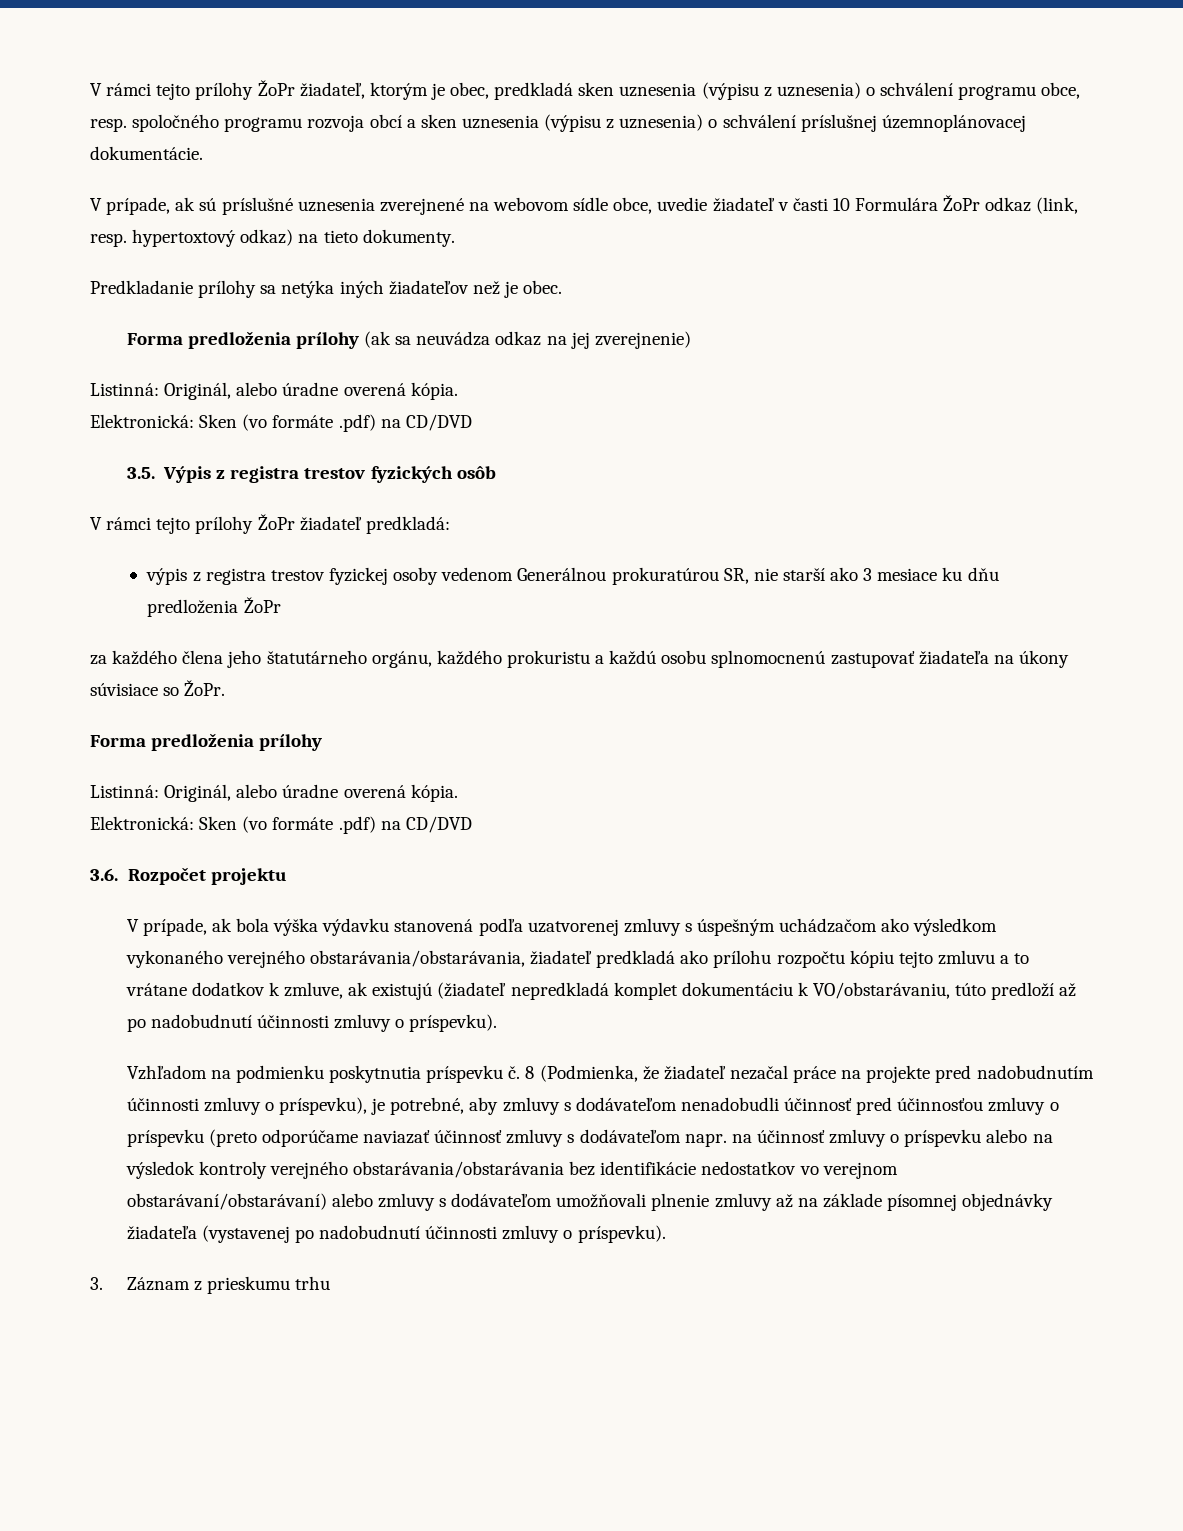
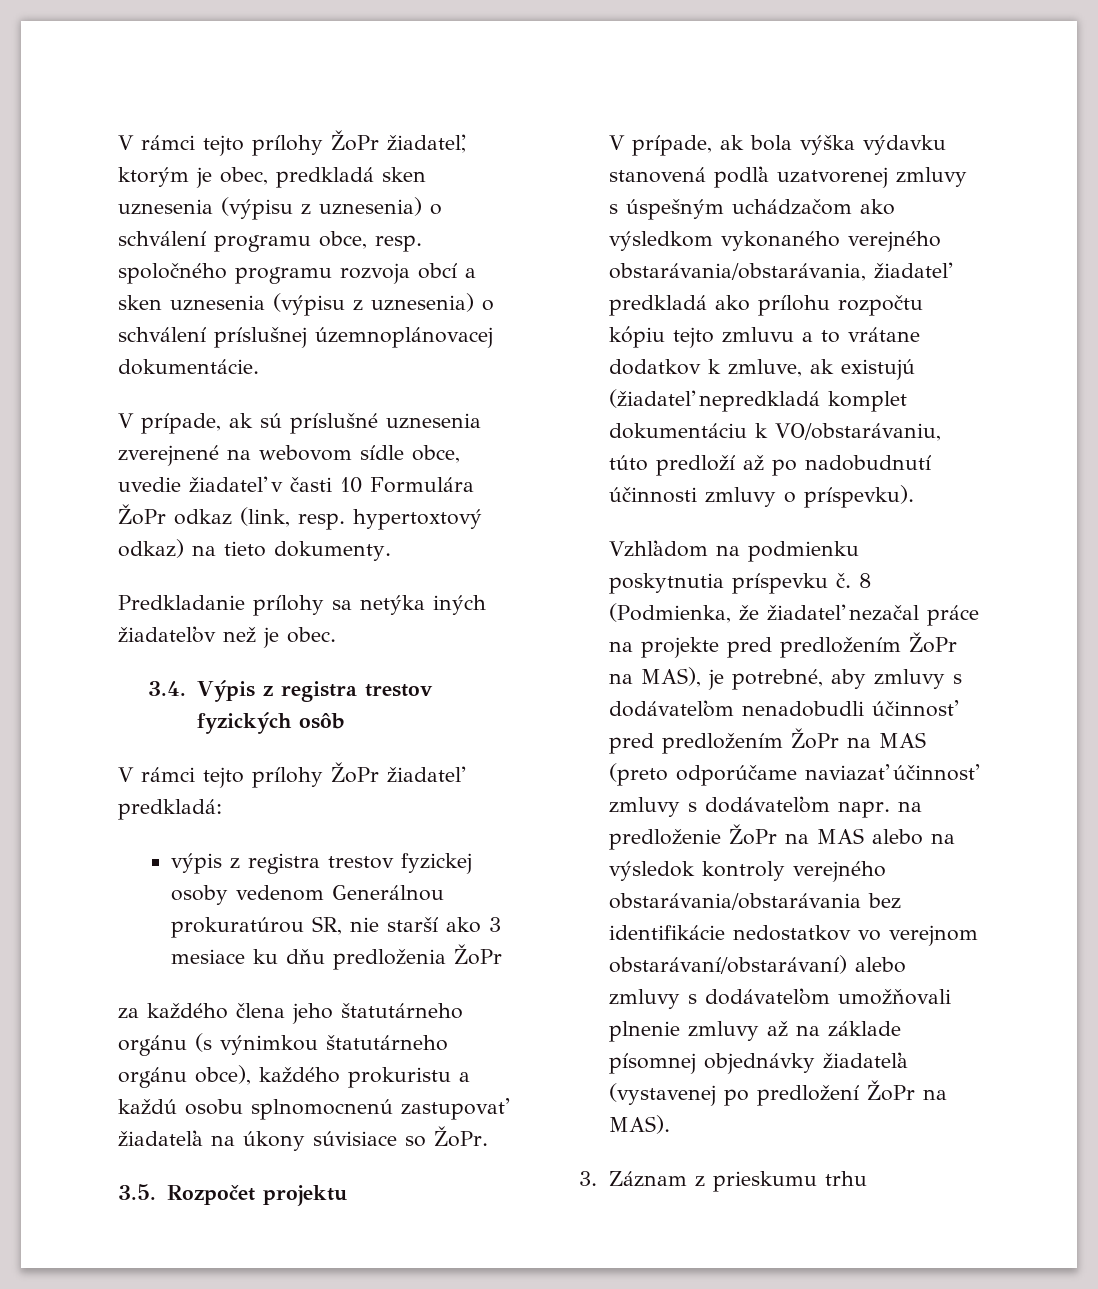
[126,331,691,349] [90,382,458,400] [90,414,472,432] [126,467,155,479] Forma predloženia prílohy (ak sa neuvádza odkaz na jej zverejnenie) // Listinná: Originál, alebo úradne overená kópia. // Elektronická: Sken (vo formáte .pdf) na CD/DVD // 3.5. -> [147,681,186,696] 3.4.
[371,651,432,668] orgánu, -> [118,1033,448,1056] [118,1065,251,1088] orgánu (s výnimkou štatutárneho orgánu obce),
[90,733,323,751] [90,784,458,802] [90,816,472,834] [90,868,118,881] Forma predloženia prílohy // Listinná: Originál, alebo úradne overená kópia. // Elektronická: Sken (vo formáte .pdf) na CD/DVD // 3.6. -> [118,1184,156,1200] 3.5.
[976,1065,1094,1079] [126,1097,367,1115] nadobudnutím účinnosti zmluvy o príspevku), -> [779,632,957,658] [608,667,701,687] predložením ŽoPr na MAS),
[897,1097,1059,1115] [126,1129,204,1147] účinnosťou zmluvy o príspevku -> [661,728,926,754] predložením ŽoPr na MAS
[756,1129,982,1147] účinnosť zmluvy o príspevku -> [608,824,864,850] predloženie ŽoPr na MAS
[318,1225,666,1243] nadobudnutí účinnosti zmluvy o príspevku). -> [756,1080,947,1106] [608,1115,670,1134] predložení ŽoPr na MAS).

